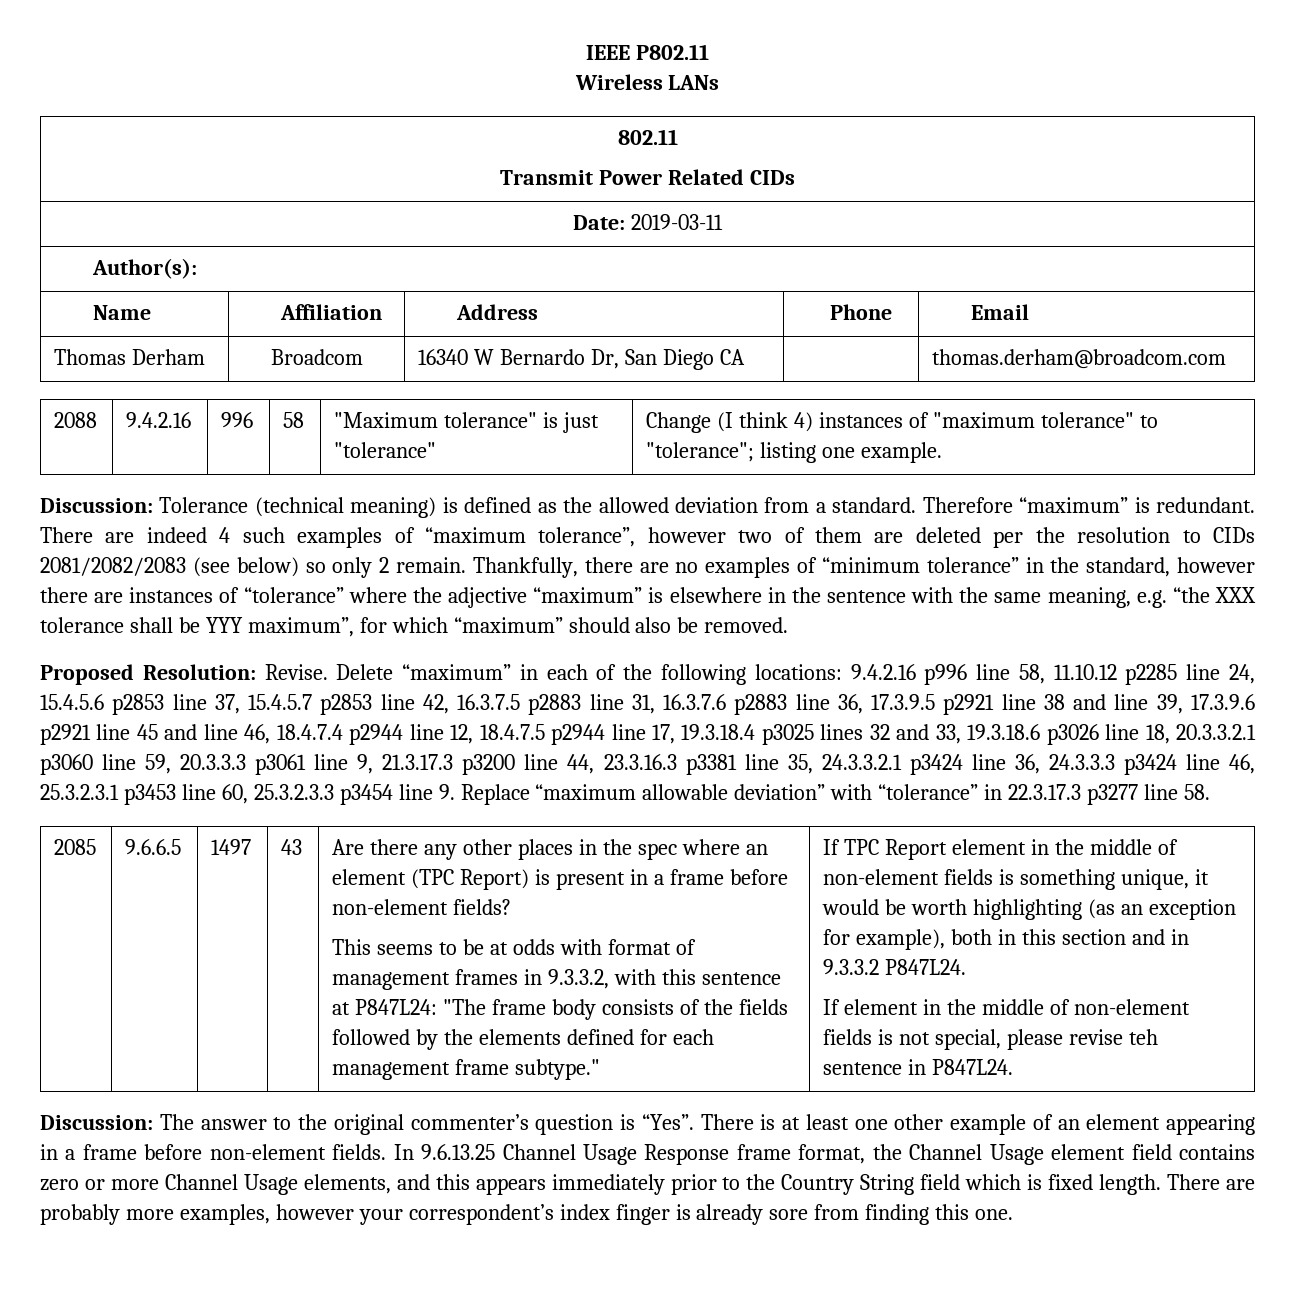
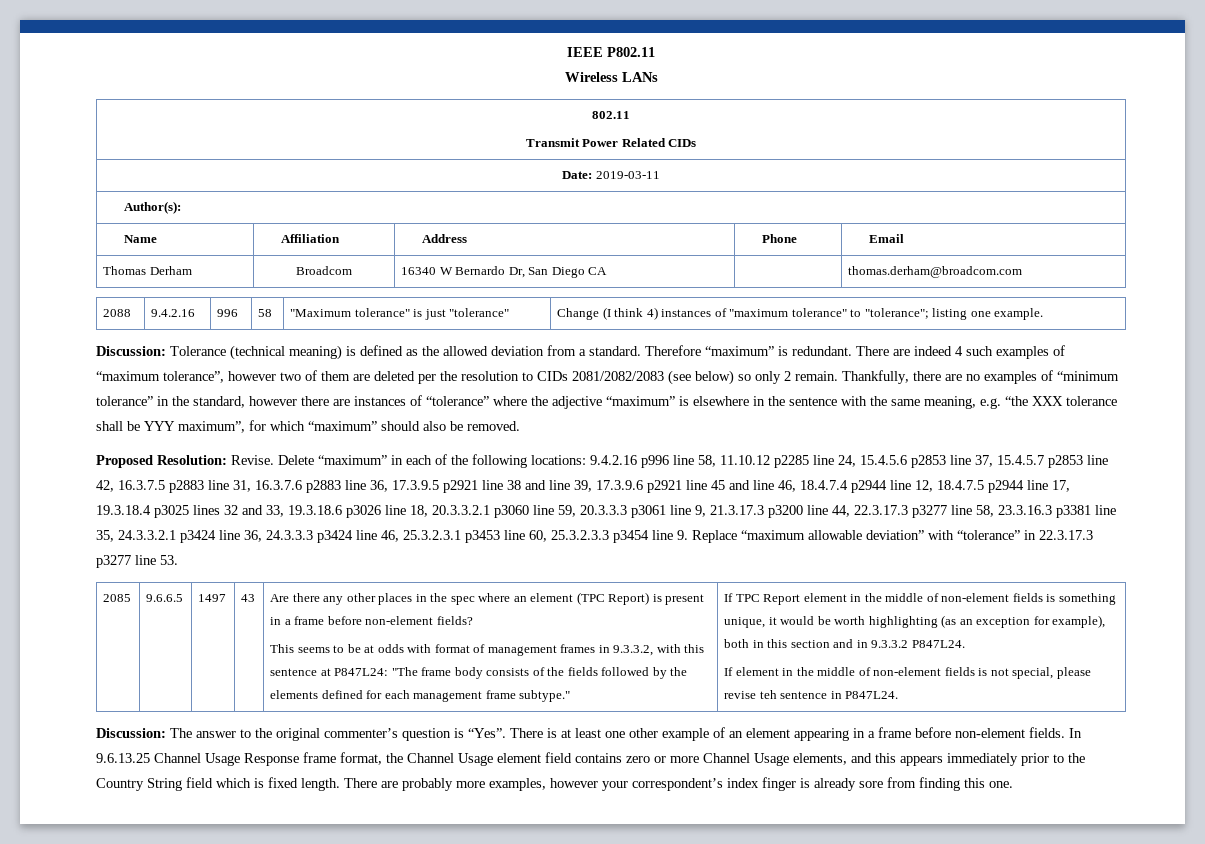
(595, 764) none -> [854,505,994,518] 22.3.17.3 p3277 line 58,
[1183,784,1210,800] 58. -> [160,555,178,565] 53.

